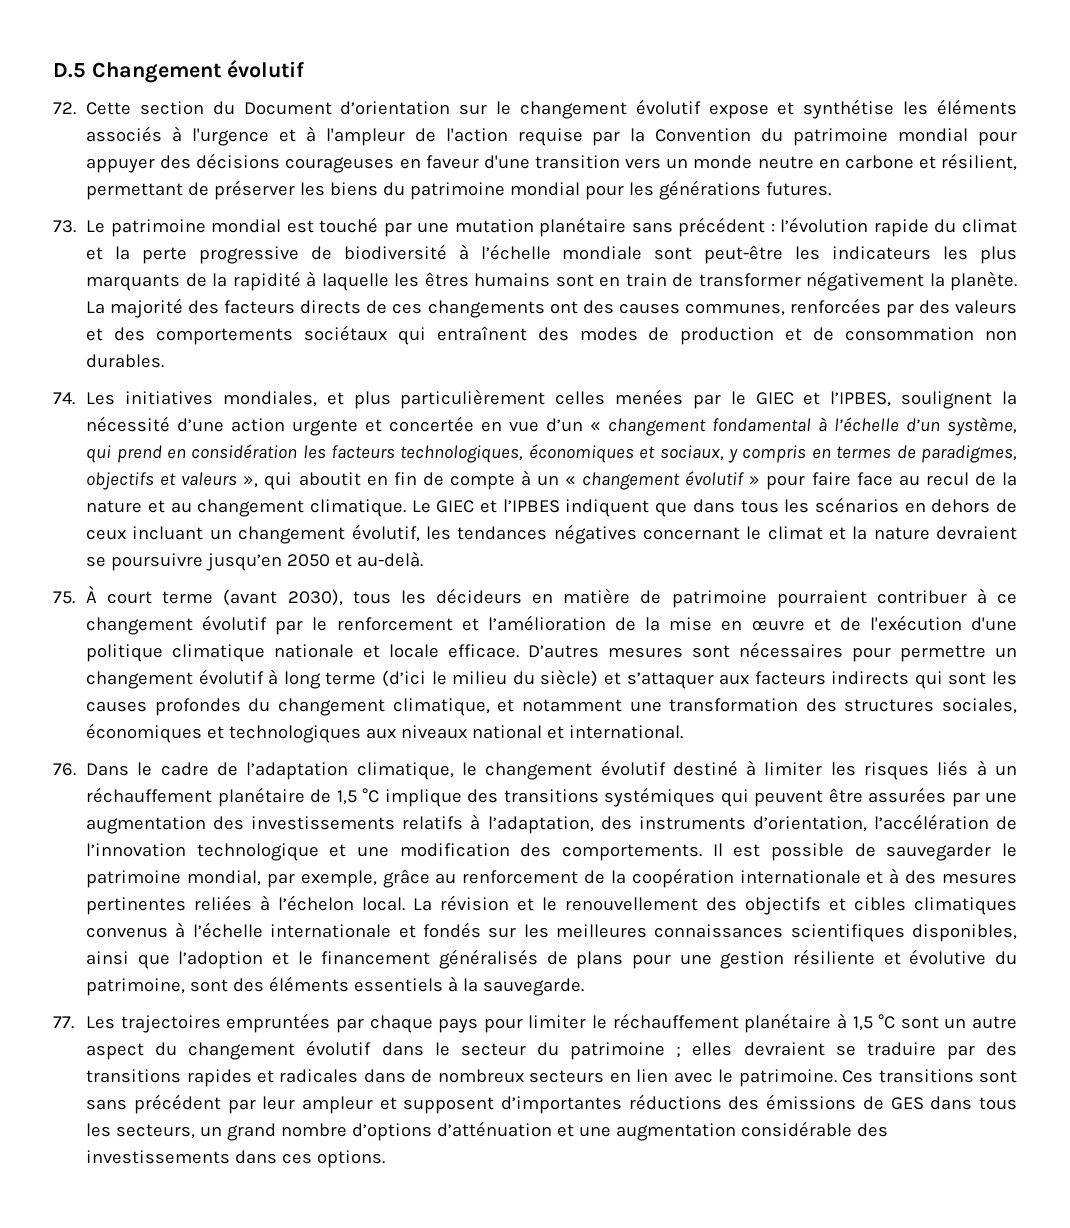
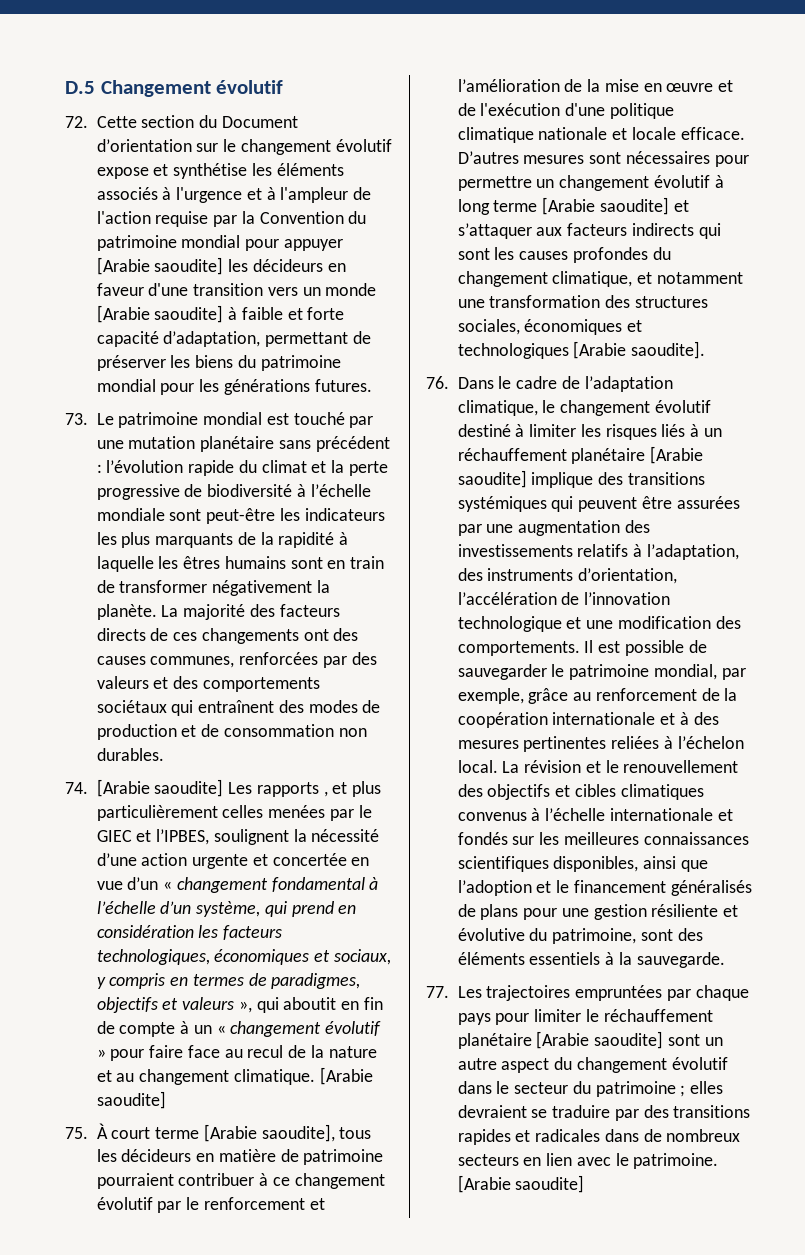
[160,153,395,173] des décisions courageuses -> [96,257,323,275] [Arabie saoudite] les décideurs
[757,153,1017,171] neutre en carbone et résilient, -> [96,305,345,323] [96,331,261,347] [Arabie saoudite] à faible et forte capacité d’adaptation,
[86,391,317,407] Les initiatives mondiales, -> [96,779,328,797] [Arabie saoudite] Les rapports ,
[411,497,1018,517] [86,524,1017,544] [86,551,424,571] Le GIEC et l’IPBES indiquent que dans tous les scénarios en dehors de ceux incluant un changement évolutif, les tendances négatives concernant le climat et la nature devraient se poursuivre jusqu’en 2050 et au-delà. -> [319,1067,373,1085] [96,1091,166,1109] [Arabie saoudite]
[223,589,343,606] (avant 2030), -> [203,1124,335,1142] [Arabie saoudite],
[382,669,599,687] (d’ici le milieu du siècle) -> [542,197,669,215] [Arabie saoudite]
[366,725,684,739] aux niveaux national et international. -> [573,341,706,359] [Arabie saoudite].
[310,788,380,805] de 1,5 °C -> [650,446,704,464] [457,470,527,488] [Arabie saoudite]
[836,1013,896,1031] à 1,5 °C -> [536,1031,664,1049] [Arabie saoudite]
[842,1069,1018,1083] [86,1094,1017,1114] [86,1121,889,1141] [86,1150,386,1168] Ces transitions sont sans précédent par leur ampleur et supposent d’importantes réductions des émissions de GES dans tous les secteurs, un grand nombre d’options d’atténuation et une augmentation considérable des investissements dans ces options. -> [457,1175,585,1193] [Arabie saoudite]

